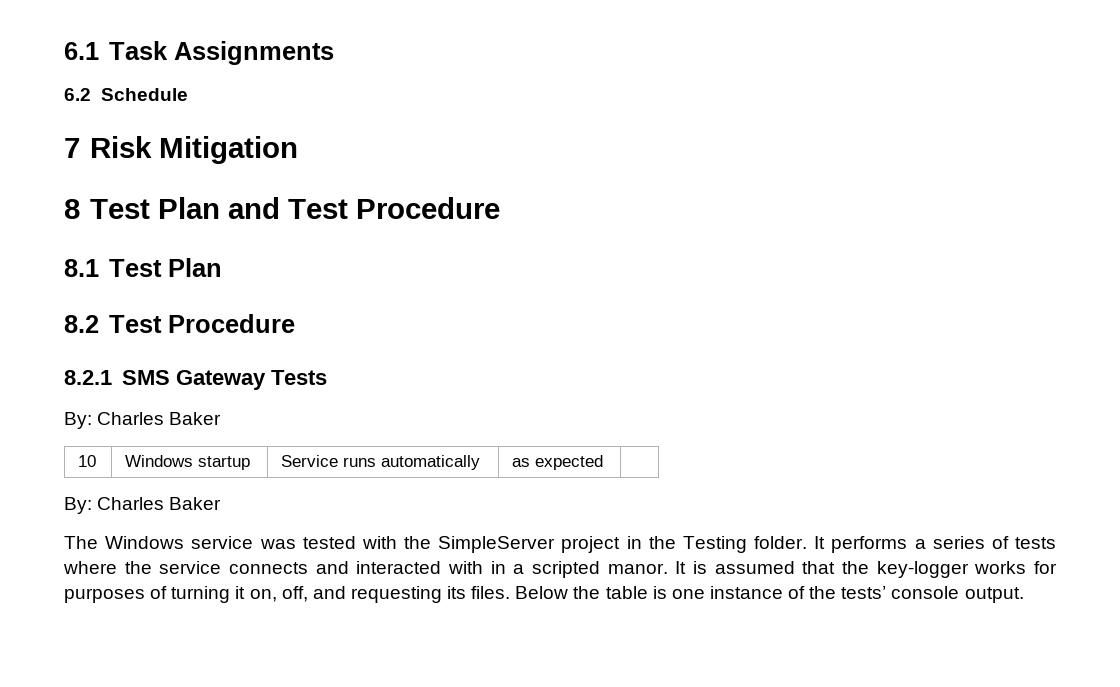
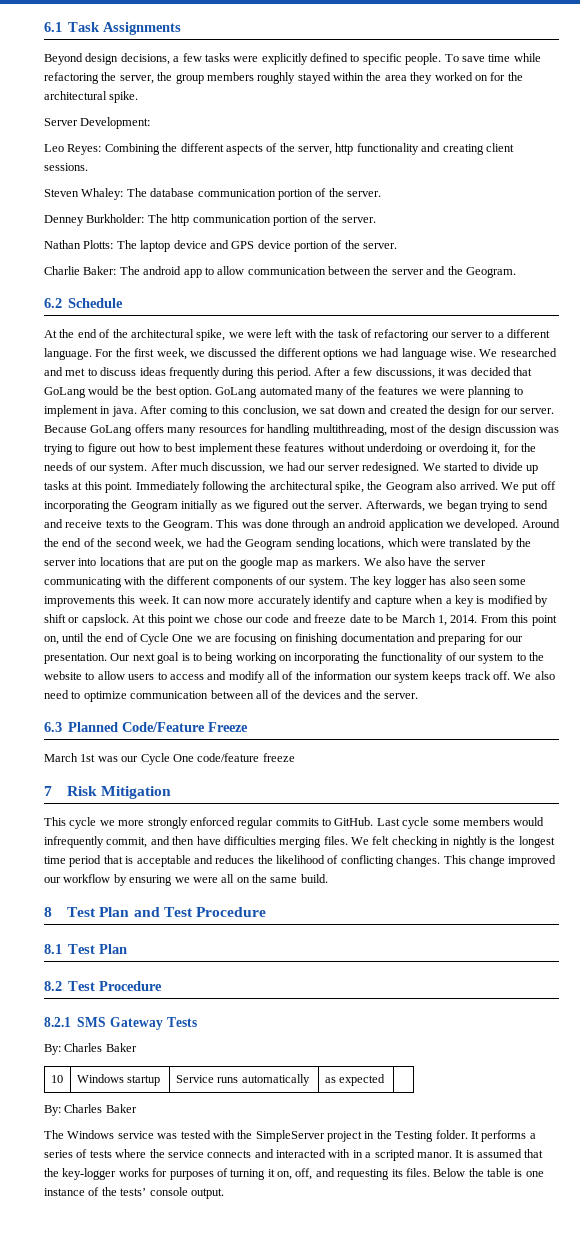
[64,88,188,101] [64,136,298,164] 6.2 Schedule // 7 Risk Mitigation -> [44,53,541,65] [44,72,523,84] [44,91,139,103] [44,117,151,129] [44,143,514,155] [44,163,88,171] [44,188,381,200] [44,214,376,226] [44,240,398,252] [44,266,516,278] [44,298,124,308] [44,329,551,341] [44,348,557,360] [44,367,532,379] [44,386,523,398] [44,405,555,417] [44,424,559,436] [44,443,536,455] [44,462,538,474] [44,481,556,493] [44,500,548,512] [44,519,560,531] [44,538,531,550] [44,557,486,569] [44,576,527,588] [44,595,548,607] [44,614,557,626] [44,633,523,645] [44,652,544,664] [44,671,555,683] [44,690,419,702] [44,722,249,732] [44,753,295,765] [44,786,172,799] [44,817,545,829] [44,836,555,848] [44,855,557,867] [44,874,328,886] Beyond design decisions, a few tasks were explicitly defined to specific people. To save time while refactoring the server, the group members roughly stayed within the area they worked on for the architectural spike. // Server Development: // Leo Reyes: Combining the different aspects of the server, http functionality and creating client sessions. // Steven Whaley: The database communication portion of the server. // Denney Burkholder: The http communication portion of the server. // Nathan Plotts: The laptop device and GPS device portion of the server. // Charlie Baker: The android app to allow communication between the server and the Geogram. // 6.2 Schedule // At the end of the architectural spike, we were left with the task of refactoring our server to a different language. For the first week, we discussed the different options we had language wise. We researched and met to discuss ideas frequently during this period. After a few discussions, it was decided that GoLang would be the best option. GoLang automated many of the features we were planning to implement in java. After coming to this conclusion, we sat down and created the design for our server. Because GoLang offers many resources for handling multithreading, most of the design discussion was trying to figure out how to best implement these features without underdoing or overdoing it, for the needs of our system. After much discussion, we had our server redesigned. We started to divide up tasks at this point. Immediately following the architectural spike, the Geogram also arrived. We put off incorporating the Geogram initially as we figured out the server. Afterwards, we began trying to send and receive texts to the Geogram. This was done through an android application we developed. Around the end of the second week, we had the Geogram sending locations, which were translated by the server into locations that are put on the google map as markers. We also have the server communicating with the different components of our system. The key logger has also seen some improvements this week. It can now more accurately identify and capture when a key is modified by shift or capslock. At this point we chose our code and freeze date to be March 1, 2014. From this point on, until the end of Cycle One we are focusing on finishing documentation and preparing for our presentation. Our next goal is to being working on incorporating the functionality of our system to the website to allow users to access and modify all of the information our system keeps track off. We also need to optimize communication between all of the devices and the server. // 6.3 Planned Code/Feature Freeze // March 1st was our Cycle One code/feature freeze // 7 Risk Mitigation // This cycle we more strongly enforced regular commits to GitHub. Last cycle some members would infrequently commit, and then have difficulties merging files. We felt checking in nightly is the longest time period that is acceptable and reduces the likelihood of conflicting changes. This change improved our workflow by ensuring we were all on the same build.

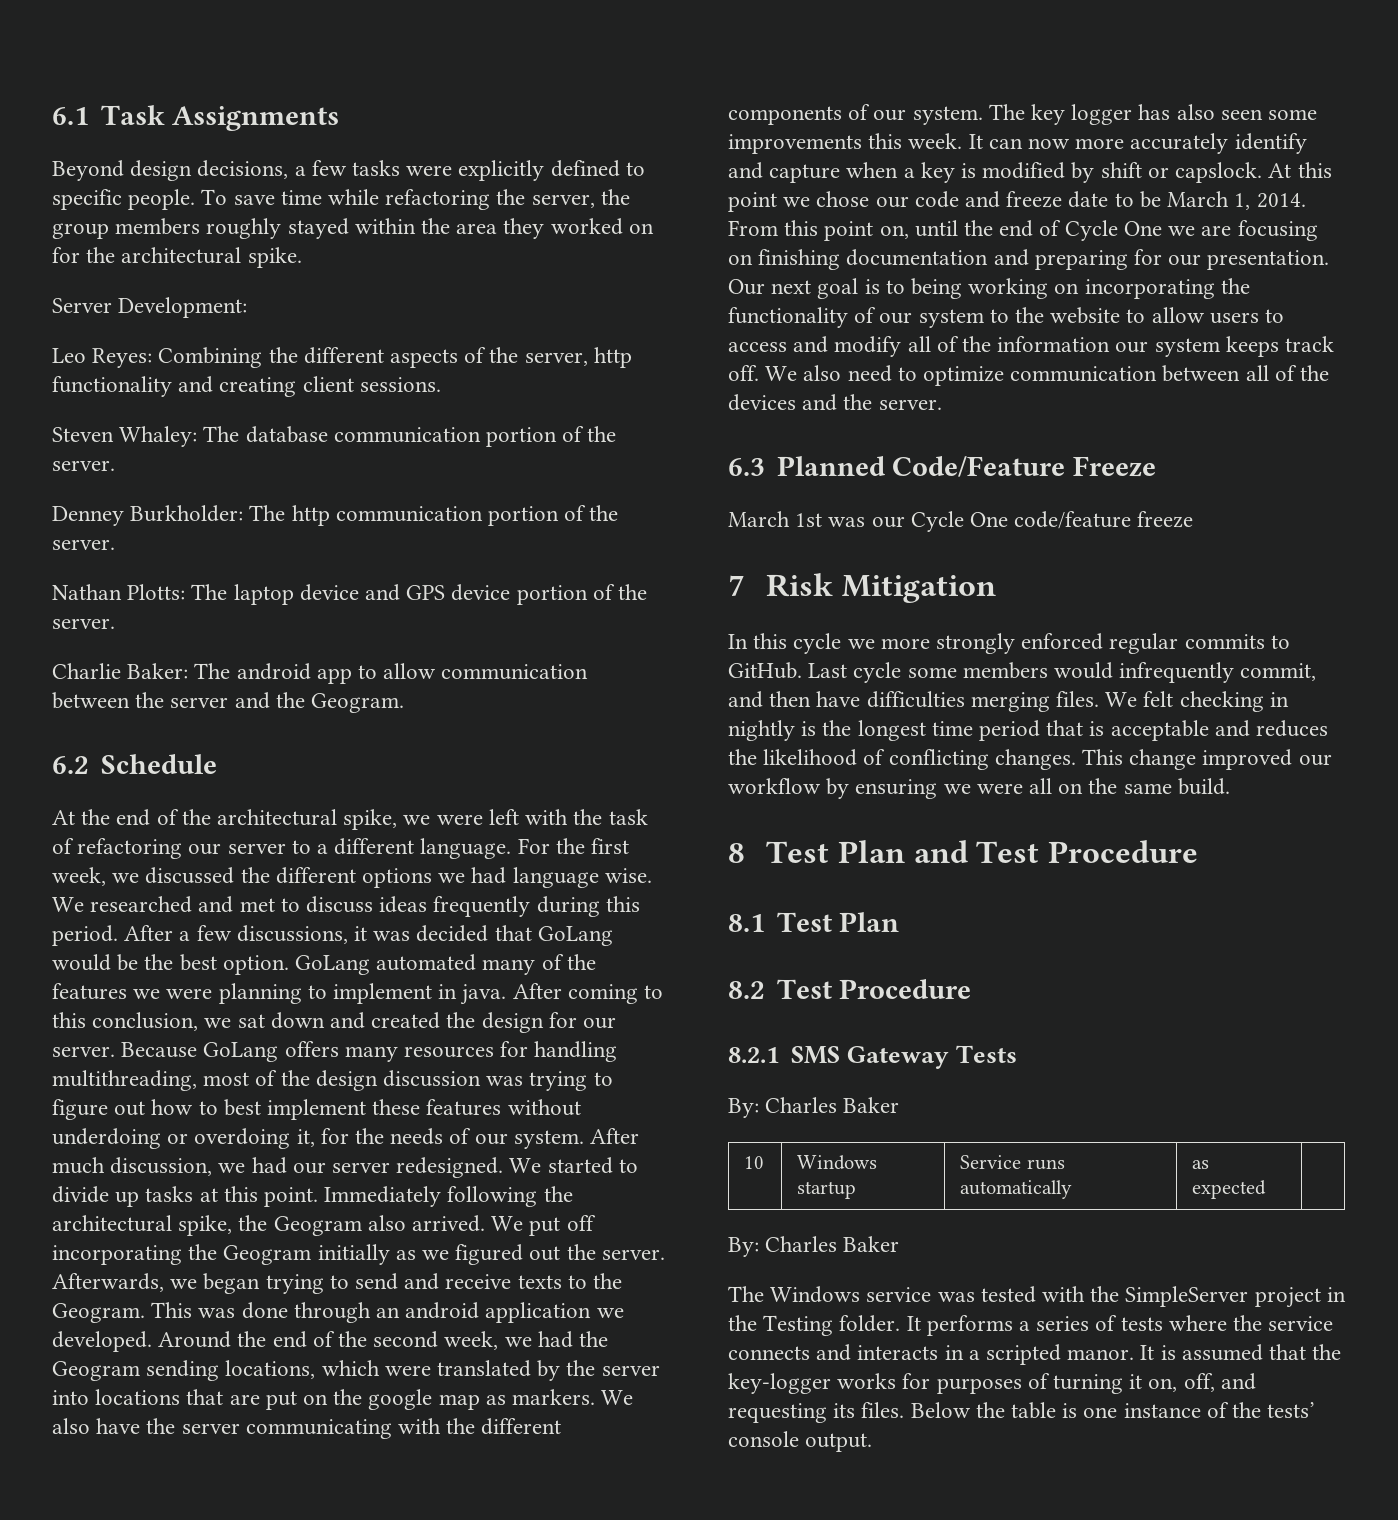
[44,817,66,826] This -> [728,633,788,649] In this
[276,1149,351,1158] interacted with -> [857,1345,939,1360] interacts

